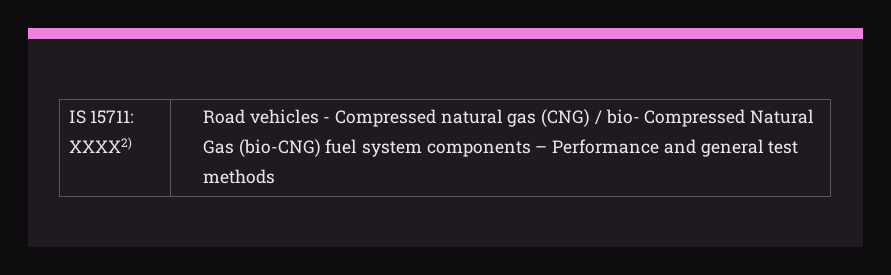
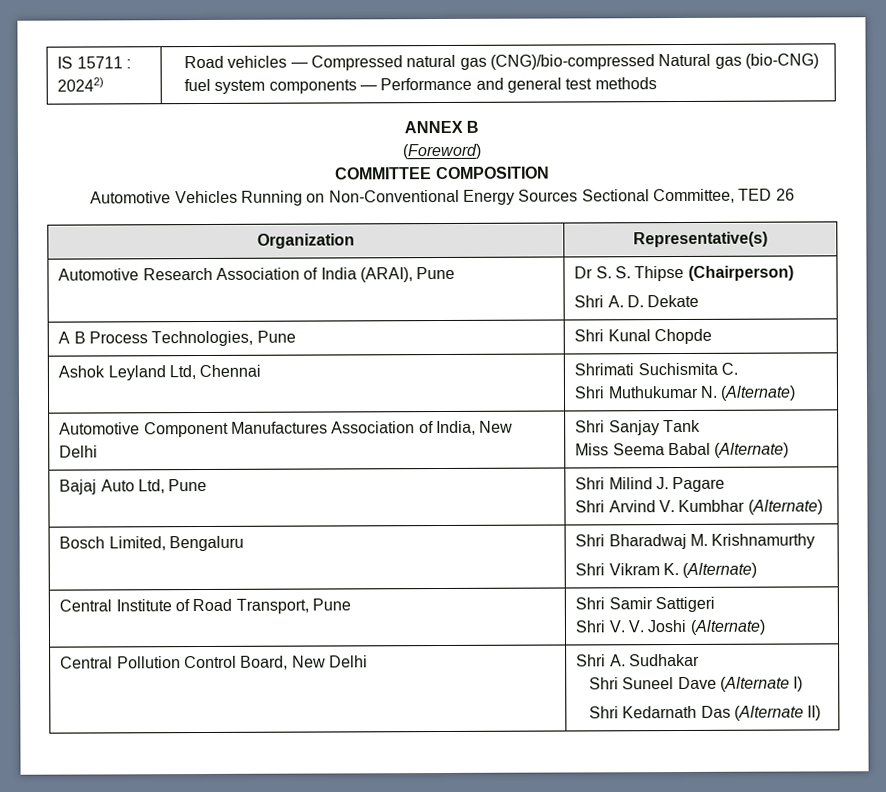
[90,110,135,124] [68,137,132,153] 15711: XXXX2) -> [76,56,132,69] [57,77,105,92] 15711 : 20242)
[323,117,331,123] - -> [290,62,308,68] —
[541,109,815,127] [202,140,234,154] (CNG) / bio- Compressed Natural Gas -> [490,53,742,70] (CNG)/bio-compressed Natural gas
[535,146,548,153] – -> [360,85,378,91] —
(275, 176) none -> [403,120,480,134] [402,143,482,160] [335,166,550,180] [90,188,795,206] [257,233,355,249] [633,231,768,248] [58,266,456,283] [574,265,794,282] [574,294,700,308] [58,330,296,347] [574,328,713,345] [58,364,262,381] [574,362,739,376] [574,385,797,401] [59,420,514,438] [59,445,99,458] [575,419,702,436] [575,442,790,458] [59,478,208,495] [575,476,726,493] [575,499,823,515] [59,535,245,552] [575,533,816,550] [575,562,758,578] [59,598,352,614] [575,596,716,613] [575,619,766,635] [60,655,369,670] [576,653,701,667] [589,676,804,692] [589,705,822,721] // ANNEX B // (Foreword) // COMMITTEE COMPOSITION // Automotive Vehicles Running on Non-Conventional Energy Sources Sectional Committee, TED 26 // Organization | Representative(s) // Automotive Research Association of India (ARAI), Pune | Dr S. S. Thipse (Chairperson) // Shri A. D. Dekate // A B Process Technologies, Pune | Shri Kunal Chopde // Ashok Leyland Ltd, Chennai | Shrimati Suchismita C. // Shri Muthukumar N. (Alternate) // Automotive Component Manufactures Association of India, New Delhi | Shri Sanjay Tank // Miss Seema Babal (Alternate) // Bajaj Auto Ltd, Pune | Shri Milind J. Pagare // Shri Arvind V. Kumbhar (Alternate) // Bosch Limited, Bengaluru | Shri Bharadwaj M. Krishnamurthy // Shri Vikram K. (Alternate) // Central Institute of Road Transport, Pune | Shri Samir Sattigeri // Shri V. V. Joshi (Alternate) // Central Pollution Control Board, New Delhi | Shri A. Sudhakar // Shri Suneel Dave (Alternate I) // Shri Kedarnath Das (Alternate II)

